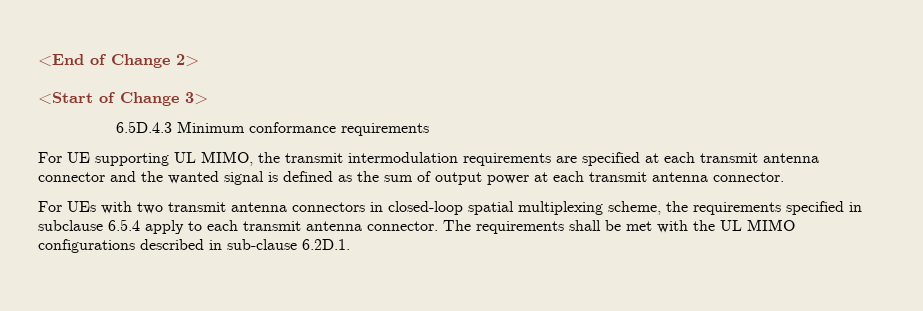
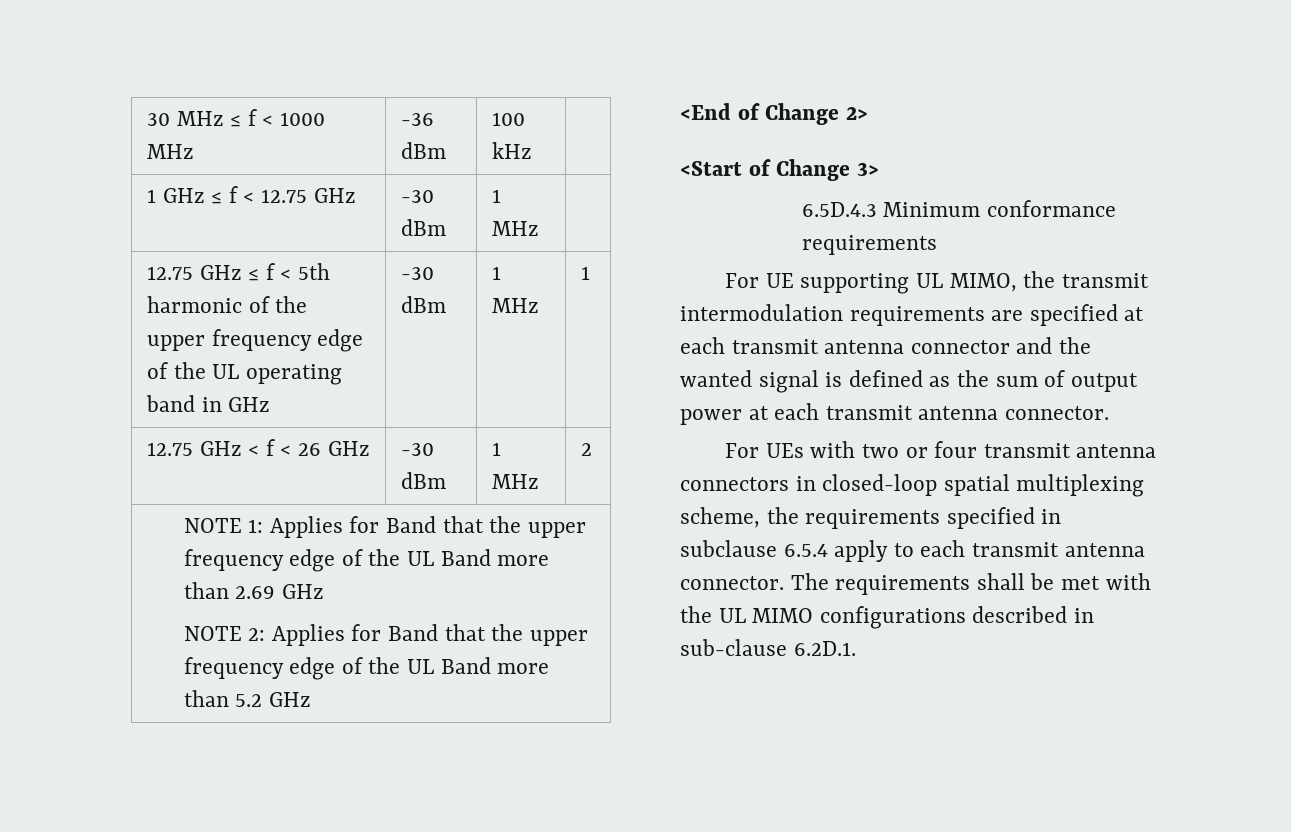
(38, 60) none -> [147,109,326,127] [147,144,195,159] [401,113,435,126] [401,142,447,159] [492,112,526,126] [492,142,533,159] [147,186,356,204] [401,190,435,203] [401,219,447,236] [492,189,502,203] [492,221,540,236] [147,263,331,281] [147,296,308,313] [147,329,364,352] [147,362,342,385] [146,395,271,412] [401,267,435,280] [401,296,447,313] [492,266,502,280] [492,298,540,313] [581,266,591,280] [147,439,370,456] [401,443,435,456] [401,472,447,489] [492,442,502,456] [492,474,540,489] [581,443,593,456] [183,516,586,538] [183,549,550,572] [183,582,324,599] [183,624,588,646] [183,657,550,680] [183,690,311,707] 30 MHz ≤ f < 1000 MHz | -36 dBm | 100 kHz | // 1 GHz ≤ f < 12.75 GHz | -30 dBm | 1 MHz | // 12.75 GHz ≤ f < 5th harmonic of the upper frequency edge of the UL operating band in GHz | -30 dBm | 1 MHz | 1 // 12.75 GHz < f < 26 GHz | -30 dBm | 1 MHz | 2 // NOTE 1: Applies for Band that the upper frequency edge of the UL Band more than 2.69 GHz // NOTE 2: Applies for Band that the upper frequency edge of the UL Band more than 5.2 GHz //
(163, 208) none -> [905,441,978,458] or four

